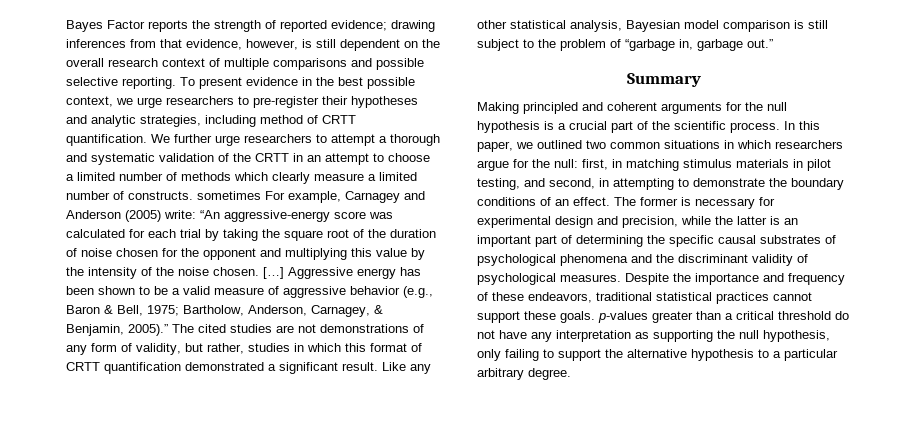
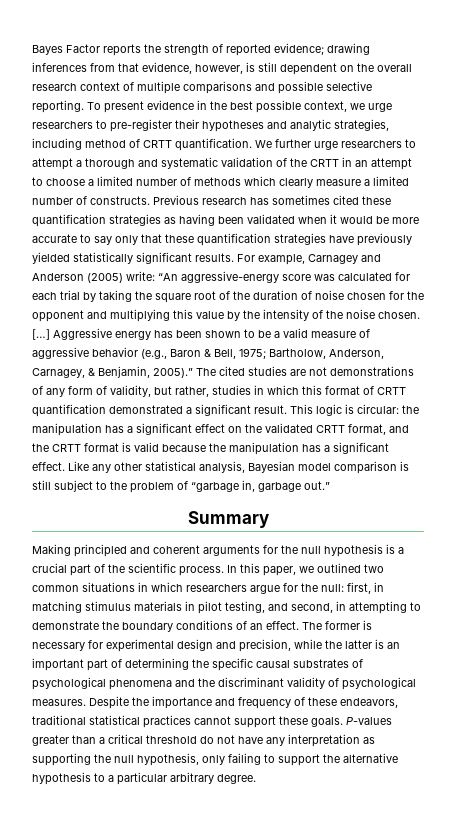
[197,191,261,200] sometimes -> [153,195,391,205] [32,214,419,227] [32,233,412,246] [32,252,234,264] Previous research has sometimes cited these quantification strategies as having been validated when it would be more accurate to say only that these quantification strategies have previously yielded statistically significant results.
(378, 366) none -> [290,404,419,416] [32,423,409,436] [32,442,389,455] [32,462,65,471] This logic is circular: the manipulation has a significant effect on the validated CRTT format, and the CRTT format is valid because the manipulation has a significant effect.
[598,311,648,323] p-values -> [346,717,392,725] P-values

